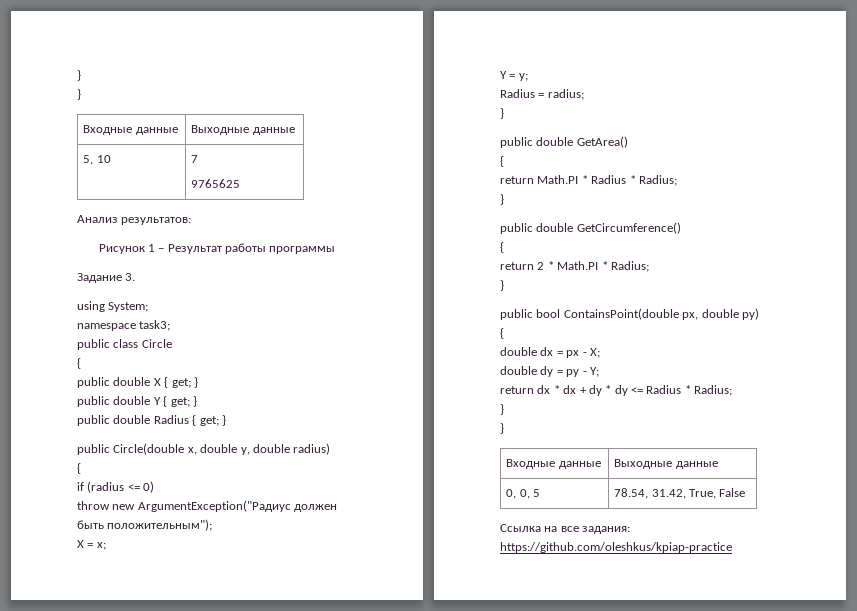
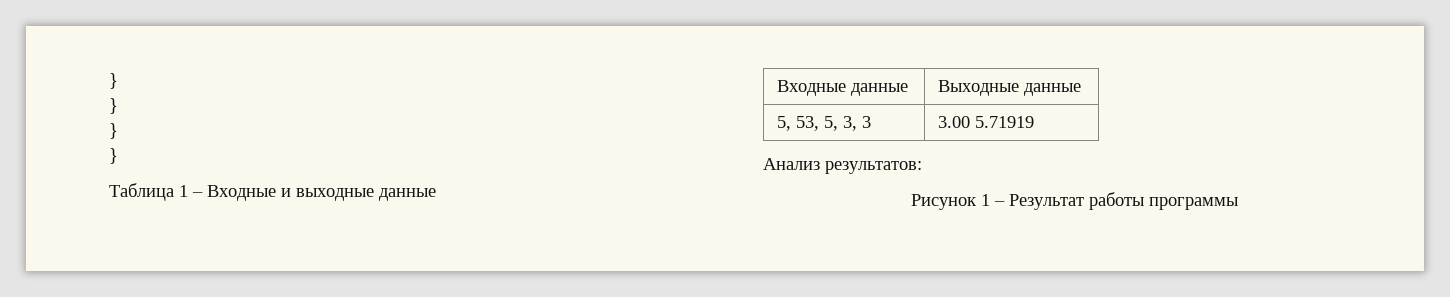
[77,70,81,81] [77,89,81,100] } // } -> [109,73,118,89] [109,98,118,114] [109,123,118,139] [109,148,118,164] [109,183,436,201] } // } // } // } // Таблица 1 – Входные и выходные данные
[96,155,111,163] [191,155,199,163] [191,179,241,188] 10 | 7 // 9765625 -> [796,116,872,131] [938,116,1035,128] 53, 5, 3, 3 | 3.00 5.71919
[77,273,136,283] [77,301,149,312] [77,320,171,331] [77,339,172,350] [77,358,81,369] [77,377,198,388] [77,396,197,407] [77,415,226,426] [77,443,331,455] [77,463,81,474] [77,481,155,493] [77,500,338,512] [77,519,213,531] [77,540,106,550] [500,71,528,81] [500,89,584,100] [500,108,504,119] [500,136,628,148] [500,156,504,167] [500,175,677,186] [500,194,504,205] [500,222,681,234] [500,242,504,253] [500,261,649,272] [500,280,504,291] [500,308,759,320] [500,328,504,339] [500,347,600,358] [500,366,599,377] [500,385,733,396] [500,404,504,415] [500,423,504,434] [506,459,601,469] [614,459,718,469] [506,489,540,499] [614,488,746,499] [500,524,631,534] [500,542,732,553] // Задание 3. // using System; // namespace task3; // public class Circle // { // public double X { get; } // public double Y { get; } // public double Radius { get; } // public Circle(double x, double y, double radius) // { // if (radius <= 0) // throw new ArgumentException("Радиус должен быть положительным"); // X = x; // Y = y; // Radius = radius; // } // public double GetArea() // { // return Math.PI * Radius * Radius; // } // public double GetCircumference() // { // return 2 * Math.PI * Radius; // } // public bool ContainsPoint(double px, double py) // { // double dx = px - X; // double dy = py - Y; // return dx * dx + dy * dy <= Radius * Radius; // } // } // Входные данные | Выходные данные // 0, 0, 5 | 78.54, 31.42, True, False // Ссылка на все задания: https://github.com/oleshkus/kpiap-practice -> (1238, 203) none

